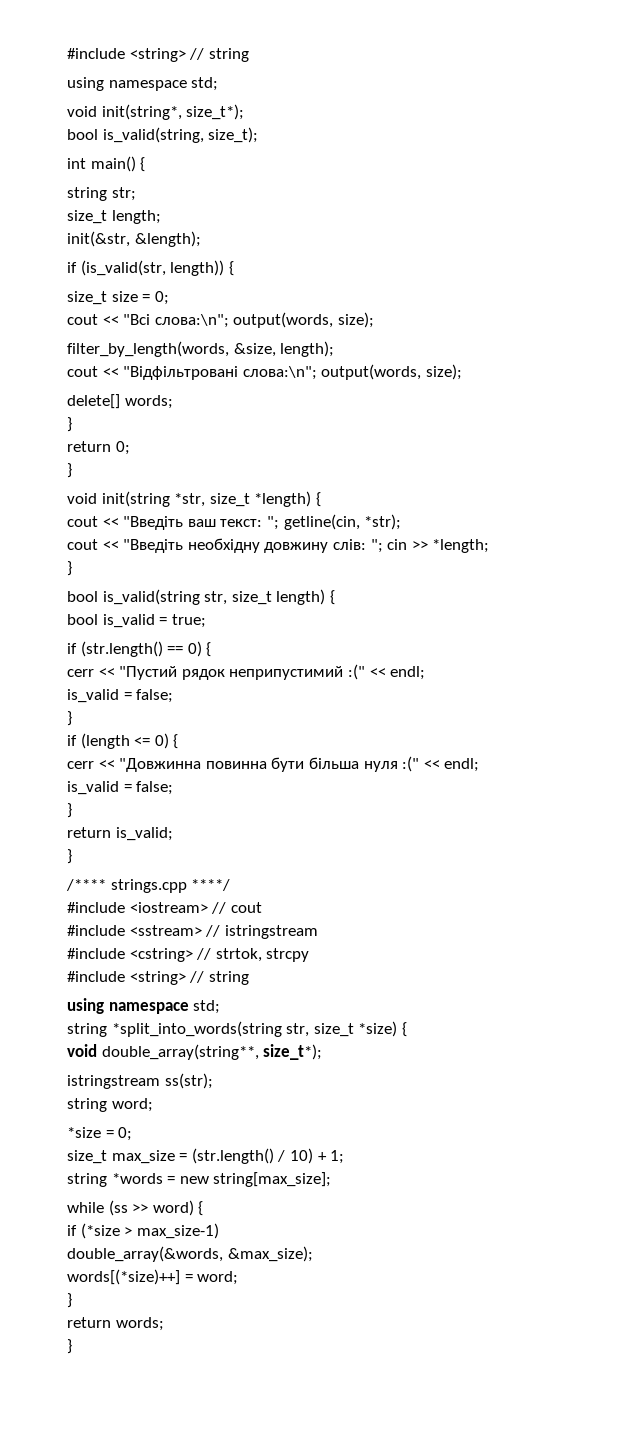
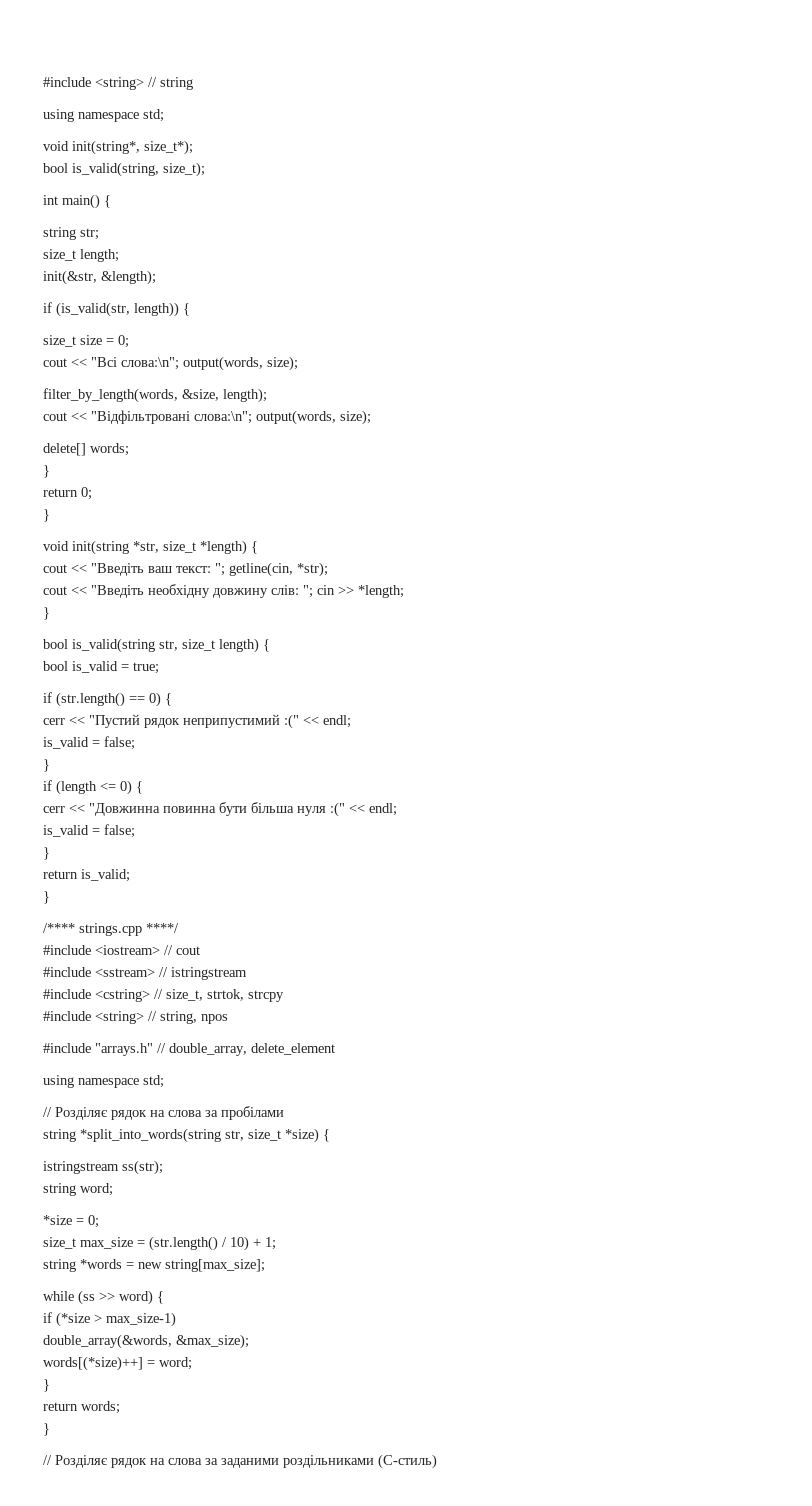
(212, 954) none -> [166,989,203,1001] size_t,
[208,971,249,985] [67,998,221,1014] string // using namespace std; -> [160,1011,228,1024] [43,1043,335,1056] [43,1075,164,1088] [43,1106,284,1120] string, npos // #include "arrays.h" // double_array, delete_element // using namespace std; // // Розділяє рядок на слова за пробілами
[67,1044,323,1060] // void double_array(string**, size_t*); -> (330, 1135) none
(72, 1346) none -> [43,1454,437,1469] // // Розділяє рядок на слова за заданими роздільниками (С-стиль)

